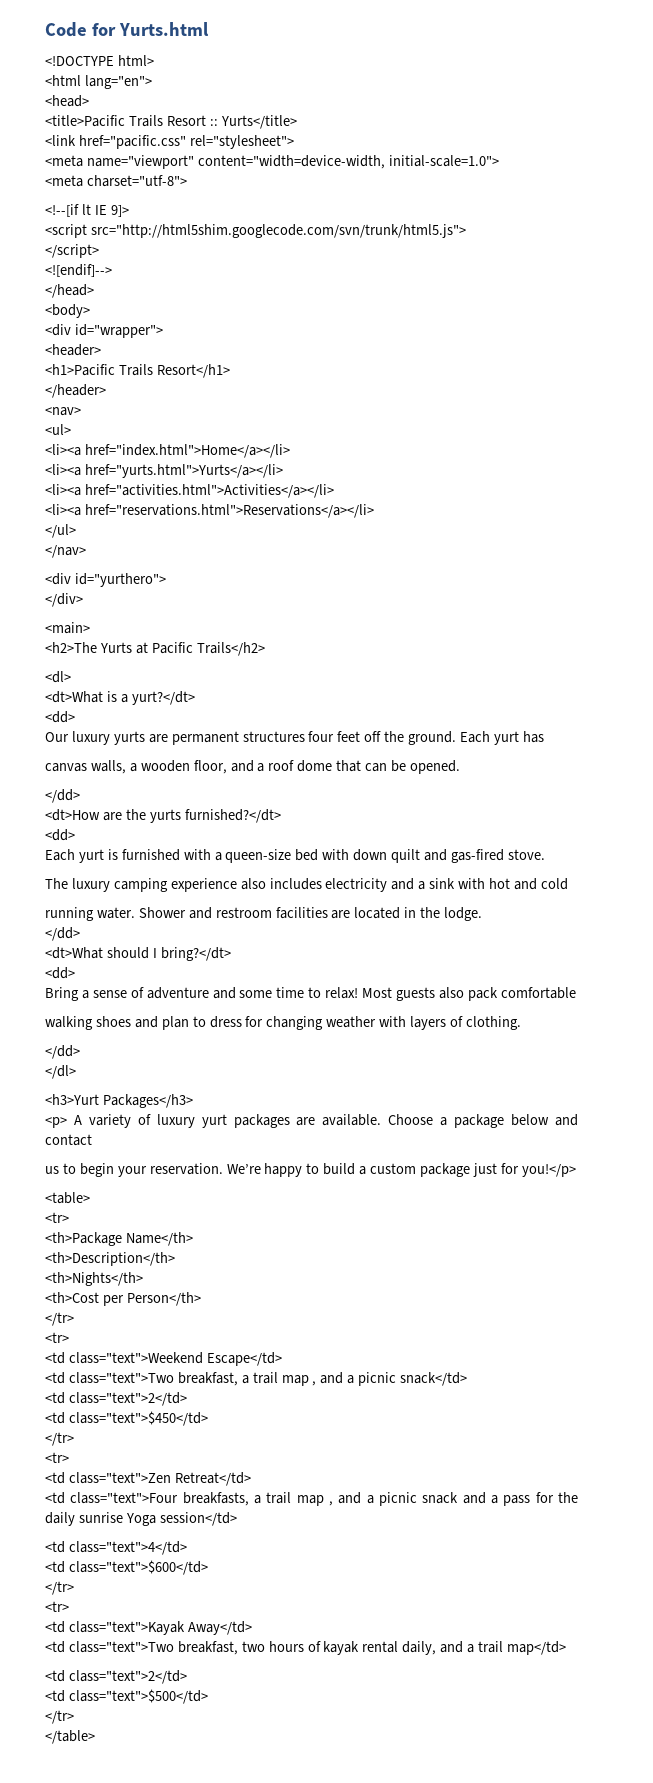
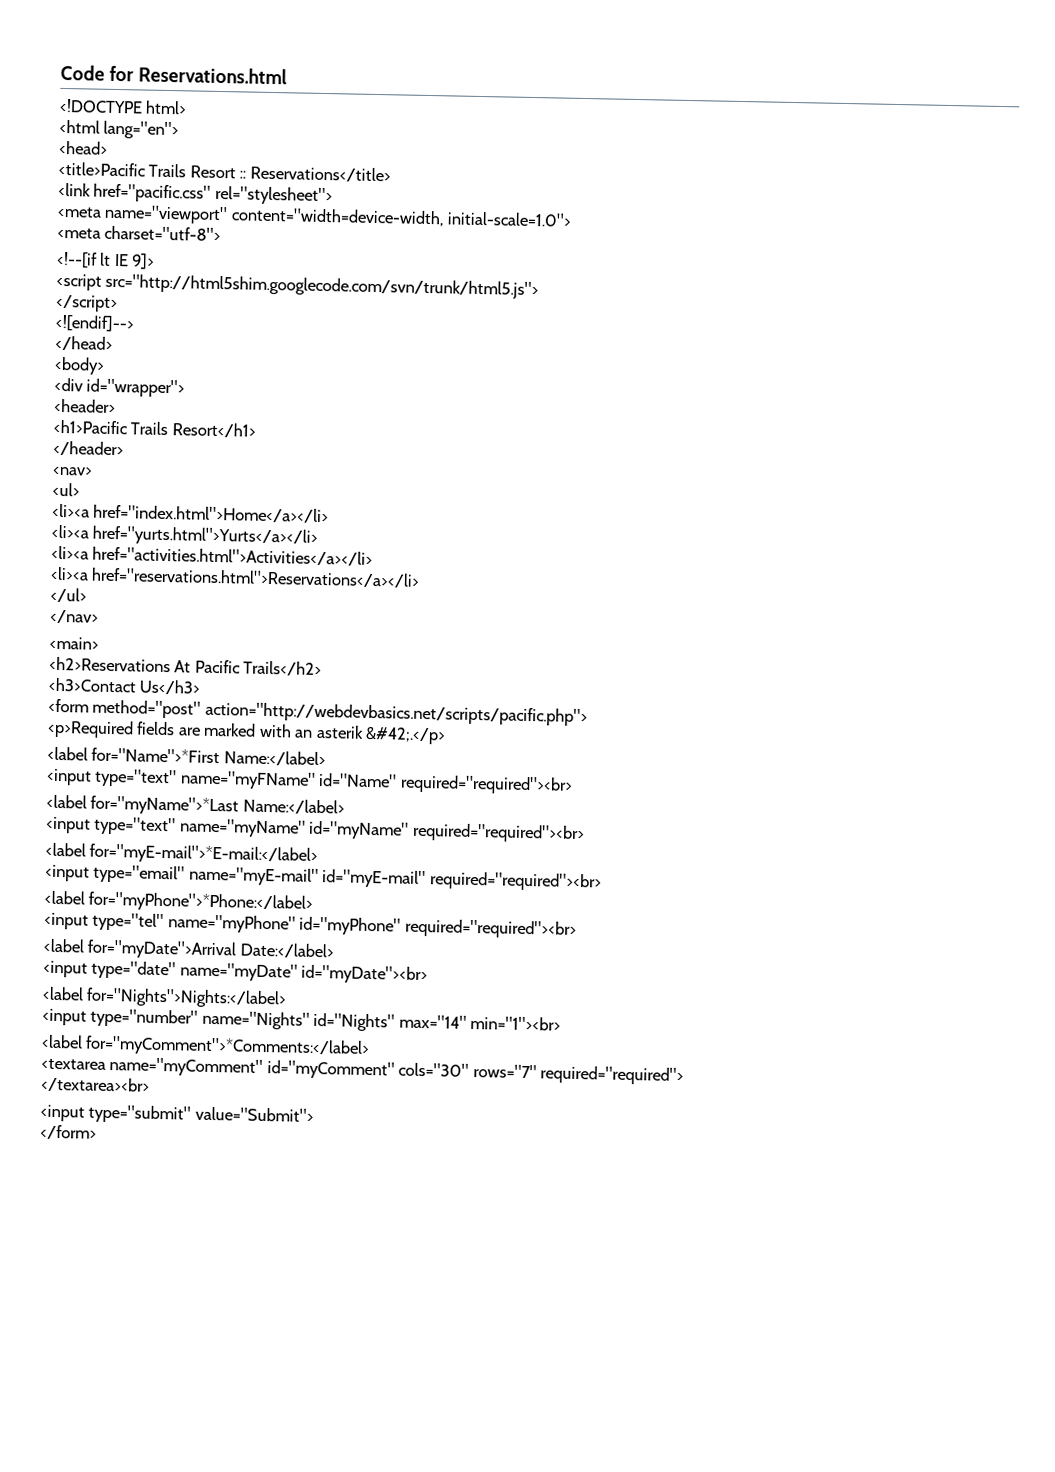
[118,22,209,36] Yurts.html -> [138,66,288,85] Reservations.html
[220,115,297,129] Yurts</title> -> [249,165,391,183] Reservations</title>
[45,573,166,587] [45,593,83,607] [45,622,90,634] [45,642,265,656] [45,671,71,683] [45,691,195,705] [45,711,75,723] [45,731,544,745] [45,760,460,774] [45,789,80,803] [45,809,281,823] [45,829,75,841] [45,849,545,863] [45,878,568,892] [45,907,483,921] [45,927,80,941] [45,947,231,961] [45,967,75,979] [45,987,576,1001] [45,1016,521,1030] [45,1045,80,1059] [45,1065,76,1079] [45,1094,193,1108] [45,1114,578,1128] [45,1134,92,1146] [45,1163,576,1177] [45,1192,90,1204] [45,1212,69,1223] [45,1232,193,1246] [45,1252,175,1266] [45,1272,143,1286] [45,1292,201,1306] [45,1312,74,1326] [45,1332,69,1343] [45,1352,282,1366] [45,1372,468,1386] [45,1392,187,1406] [45,1411,208,1426] [45,1432,74,1446] [45,1452,69,1463] [45,1472,251,1486] [45,1492,578,1506] [45,1512,237,1526] [45,1541,187,1555] [45,1560,208,1575] [45,1581,74,1595] [45,1601,69,1612] [45,1621,252,1635] [45,1641,566,1655] [45,1670,187,1684] [45,1689,208,1704] [45,1710,74,1724] [45,1730,95,1744] <div id="yurthero"> // </div> // <main> // <h2>The Yurts at Pacific Trails</h2> // <dl> // <dt>What is a yurt?</dt> // <dd> // Our luxury yurts are permanent structures four feet off the ground. Each yurt has // canvas walls, a wooden floor, and a roof dome that can be opened. // </dd> // <dt>How are the yurts furnished?</dt> // <dd> // Each yurt is furnished with a queen-size bed with down quilt and gas-fired stove. // The luxury camping experience also includes electricity and a sink with hot and cold // running water. Shower and restroom facilities are located in the lodge. // </dd> // <dt>What should I bring?</dt> // <dd> // Bring a sense of adventure and some time to relax! Most guests also pack comfortable // walking shoes and plan to dress for changing weather with layers of clothing. // </dd> // </dl> // <h3>Yurt Packages</h3> // <p> A variety of luxury yurt packages are available. Choose a package below and contact // us to begin your reservation. We’re happy to build a custom package just for you!</p> // <table> // <tr> // <th>Package Name</th> // <th>Description</th> // <th>Nights</th> // <th>Cost per Person</th> // </tr> // <tr> // <td class="text">Weekend Escape</td> // <td class="text">Two breakfast, a trail map , and a picnic snack</td> // <td class="text">2</td> // <td class="text">$450</td> // </tr> // <tr> // <td class="text">Zen Retreat</td> // <td class="text">Four breakfasts, a trail map , and a picnic snack and a pass for the daily sunrise Yoga session</td> // <td class="text">4</td> // <td class="text">$600</td> // </tr> // <tr> // <td class="text">Kayak Away</td> // <td class="text">Two breakfast, two hours of kayak rental daily, and a trail map</td> // <td class="text">2</td> // <td class="text">$500</td> // </tr> // </table> -> [49,636,99,650] [49,656,323,677] [48,677,202,695] [48,698,588,727] [47,719,447,745] [47,746,326,767] [46,768,573,795] [46,794,345,816] [46,816,585,844] [45,842,319,866] [45,864,602,892] [44,890,314,913] [44,912,577,939] [43,938,334,960] [43,960,429,985] [42,986,288,1009] [42,1008,562,1032] [41,1034,371,1059] [41,1057,685,1086] [41,1076,150,1093] [40,1104,314,1124] [40,1124,97,1140] <main> // <h2>Reservations At Pacific Trails</h2> // <h3>Contact Us</h3> // <form method="post" action="http://webdevbasics.net/scripts/pacific.php"> // <p>Required fields are marked with an asterik &#42;.</p> // <label for="Name">*First Name:</label> // <input type="text" name="myFName" id="Name" required="required"><br> // <label for="myName">*Last Name:</label> // <input type="text" name="myName" id="myName" required="required"><br> // <label for="myE-mail">*E-mail:</label> // <input type="email" name="myE-mail" id="myE-mail" required="required"><br> // <label for="myPhone">*Phone:</label> // <input type="tel" name="myPhone" id="myPhone" required="required"><br> // <label for="myDate">Arrival Date:</label> // <input type="date" name="myDate" id="myDate"><br> // <label for="Nights">Nights:</label> // <input type="number" name="Nights" id="Nights" max="14" min="1"><br> // <label for="myComment">*Comments:</label> // <textarea name="myComment" id="myComment" cols="30" rows="7" required="required"> // </textarea><br> // <input type="submit" value="Submit"> // </form>

